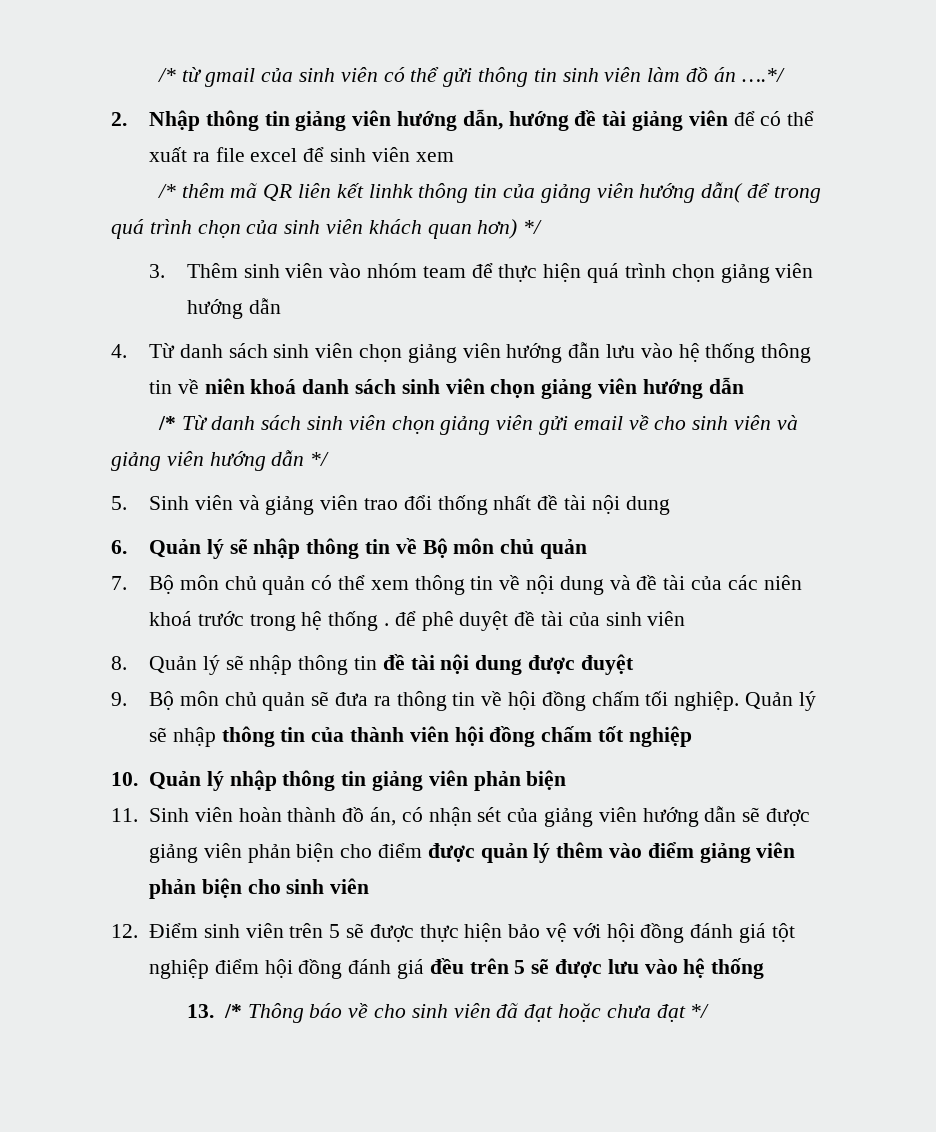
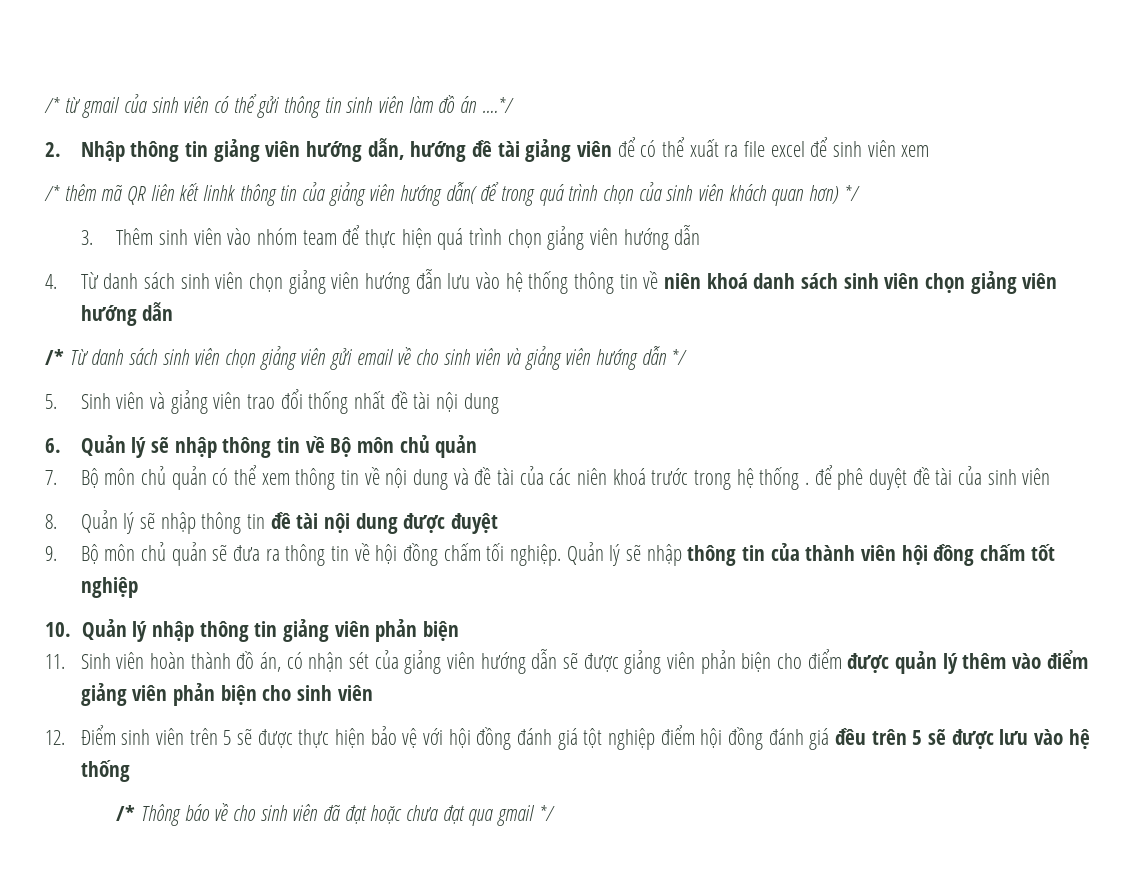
[186,1004,214,1018] 13. -> (130, 771) none
(686, 1013) none -> [468,805,536,826] qua gmail

